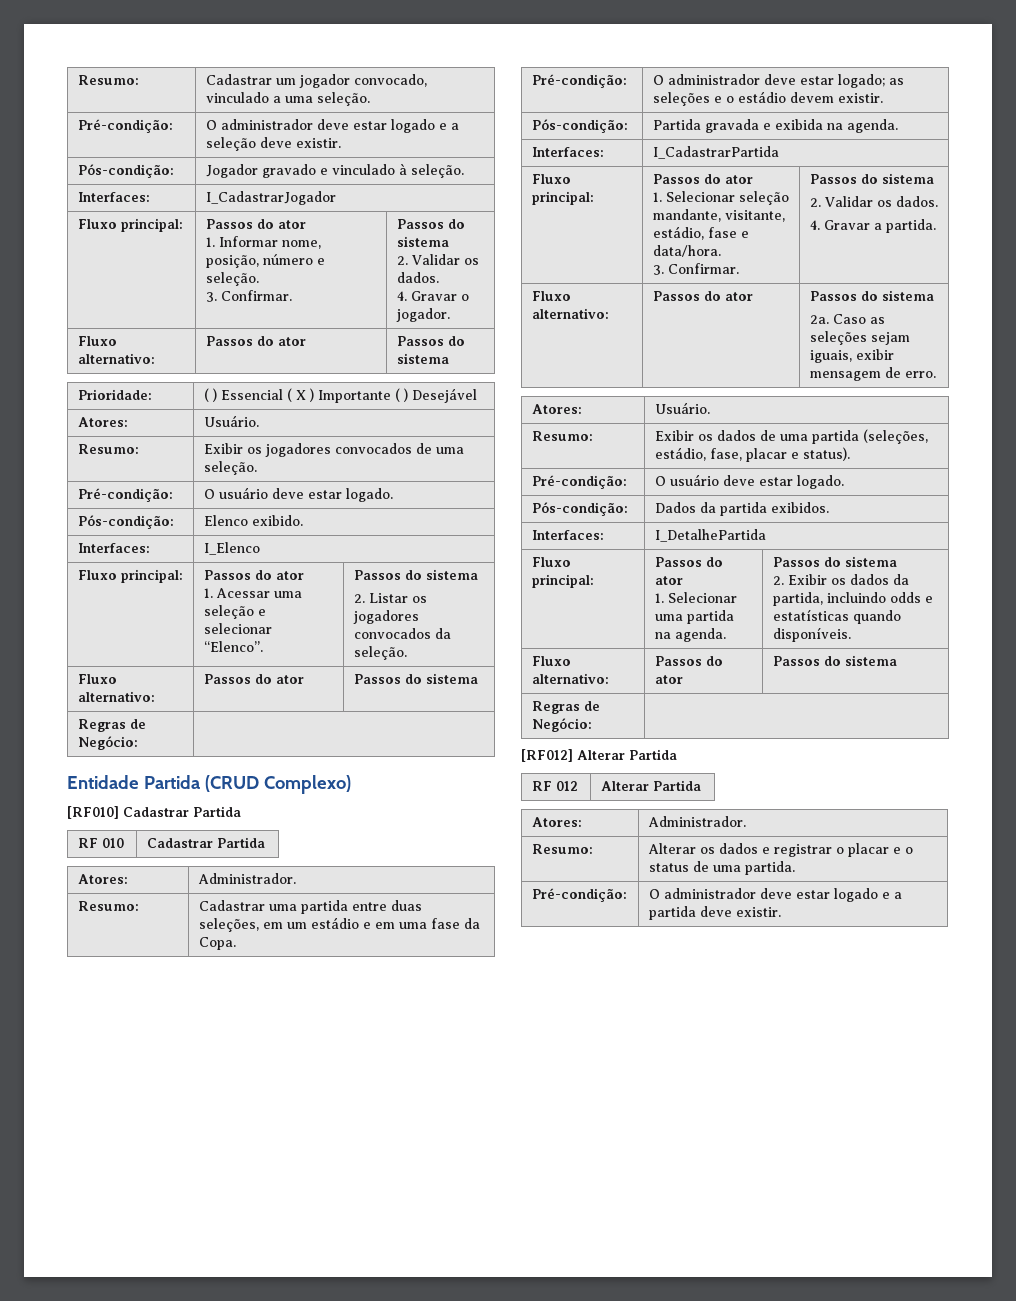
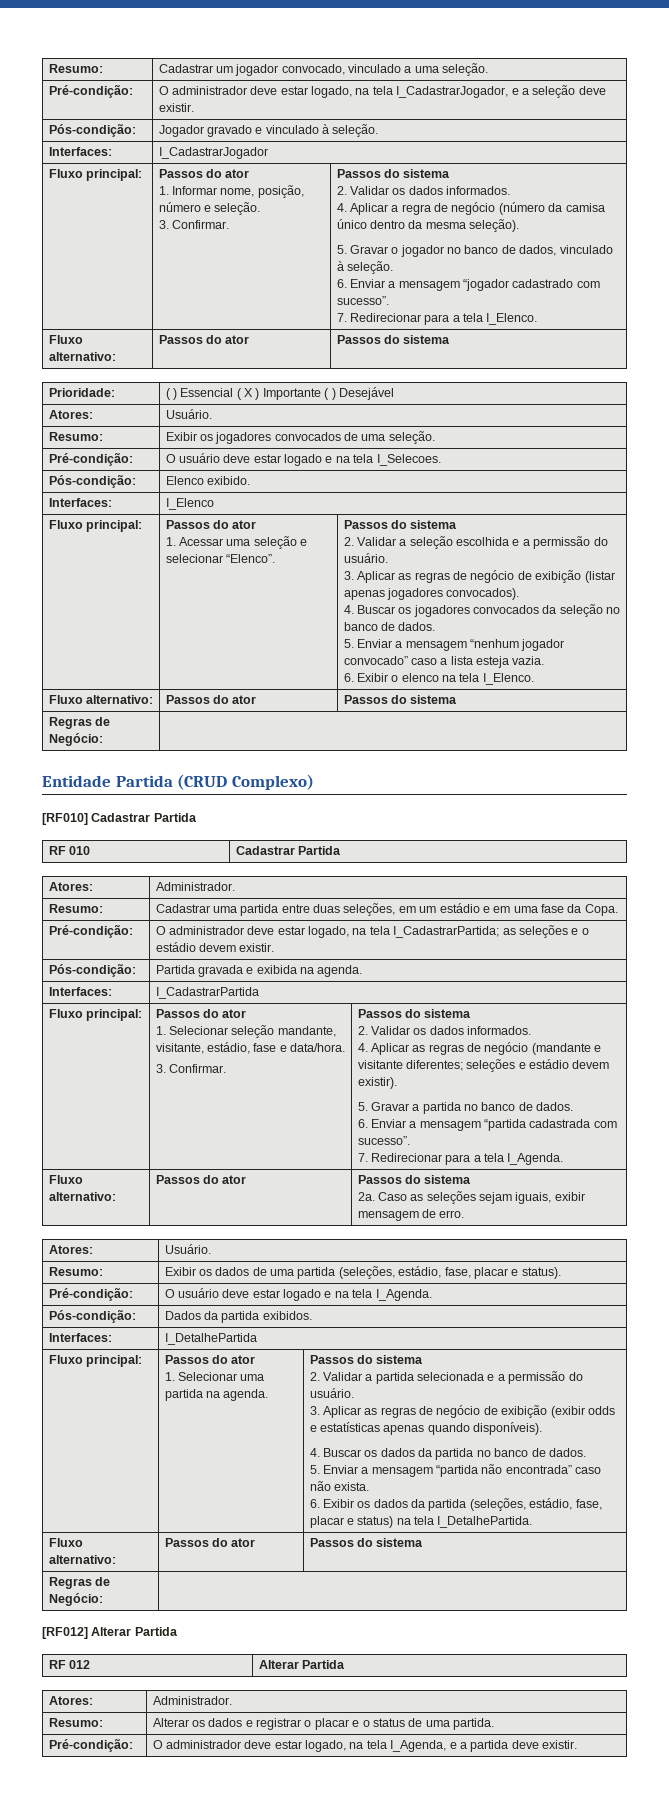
[390,119,435,133] logado -> [311,86,509,98] logado, na tela I_CadastrarJogador,
[396,272,439,283] [396,291,469,301] [395,308,450,322] dados. // 4. Gravar o jogador. -> [408,186,511,195] [336,202,605,215] [336,219,520,232] [336,245,613,257] [336,261,393,274] [336,279,600,291] [336,296,389,305] [336,313,538,325] dados informados. // 4. Aplicar a regra de negócio (número da camisa único dentro da mesma seleção). // 5. Gravar o jogador no banco de dados, vinculado à seleção. // 6. Enviar a mensagem “jogador cadastrado com sucesso”. // 7. Redirecionar para a tela I_Elenco.
[345,488,393,502] logado. -> [284,454,441,466] logado e na tela I_Selecoes.
[368,593,427,603] [352,610,419,624] [353,628,451,639] [353,646,407,660] Listar os jogadores convocados da seleção. -> [356,536,608,549] [343,553,388,563] [343,570,615,583] [343,588,520,600] [343,604,621,617] [343,622,436,631] [343,639,565,651] [343,656,545,668] [343,673,534,685] Validar a seleção escolhida e a permissão do usuário. // 3. Aplicar as regras de negócio de exibição (listar apenas jogadores convocados). // 4. Buscar os jogadores convocados da seleção no banco de dados. // 5. Enviar a mensagem “nenhum jogador convocado” caso a lista esteja vazia. // 6. Exibir o elenco na tela I_Elenco.
[837,74,885,88] logado; -> [308,926,500,938] logado, na tela I_CadastrarPartida;
[895,196,938,207] [809,219,936,233] dados. // 4. Gravar a partida. -> [429,1026,532,1035] [357,1042,602,1055] [357,1059,610,1072] [357,1077,397,1089] [357,1102,574,1114] [357,1119,617,1131] [357,1136,410,1145] [357,1153,564,1165] dados informados. // 4. Aplicar as regras de negócio (mandante e visitante diferentes; seleções e estádio devem existir). // 5. Gravar a partida no banco de dados. // 6. Enviar a mensagem “partida cadastrada com sucesso”. // 7. Redirecionar para a tela I_Agenda.
[796,475,844,489] logado. -> [283,1289,432,1301] logado e na tela I_Agenda.
[787,574,909,585] [772,592,933,606] [772,609,901,624] [772,627,851,642] Exibir os dados da partida, incluindo odds e estatísticas quando disponíveis. -> [322,1371,583,1384] [309,1388,354,1398] [309,1405,615,1418] [309,1422,543,1435] [309,1448,586,1460] [309,1464,602,1477] [309,1481,369,1491] [309,1498,602,1511] [309,1516,533,1528] Validar a partida selecionada e a permissão do usuário. // 3. Aplicar as regras de negócio de exibição (exibir odds e estatísticas apenas quando disponíveis). // 4. Buscar os dados da partida no banco de dados. // 5. Enviar a mensagem “partida não encontrada” caso não exista. // 6. Exibir os dados da partida (seleções, estádio, fase, placar e status) na tela I_DetalhePartida.
[833,888,878,902] logado -> [305,1740,447,1752] logado, na tela I_Agenda,

